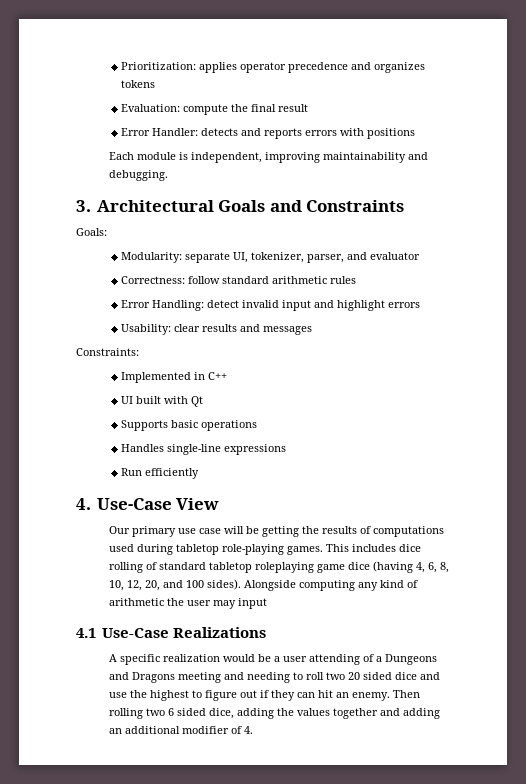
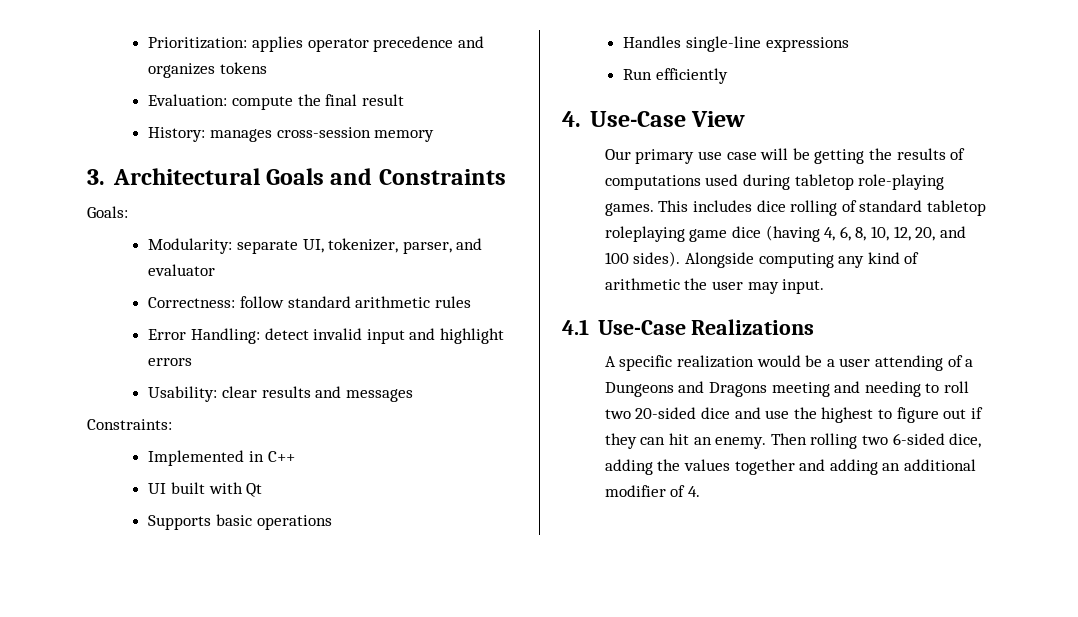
[121,128,416,139] [109,152,429,163] [109,170,169,181] Error Handler: detects and reports errors with positions // Each module is independent, improving maintainability and debugging. -> [148,127,435,142] History: manages cross-session memory
[238,598,268,609] input -> [782,279,825,294] input.
[348,672,393,680] 20 sided -> [635,407,697,419] 20-sided
[168,708,207,716] 6 sided -> [892,433,945,445] 6-sided

